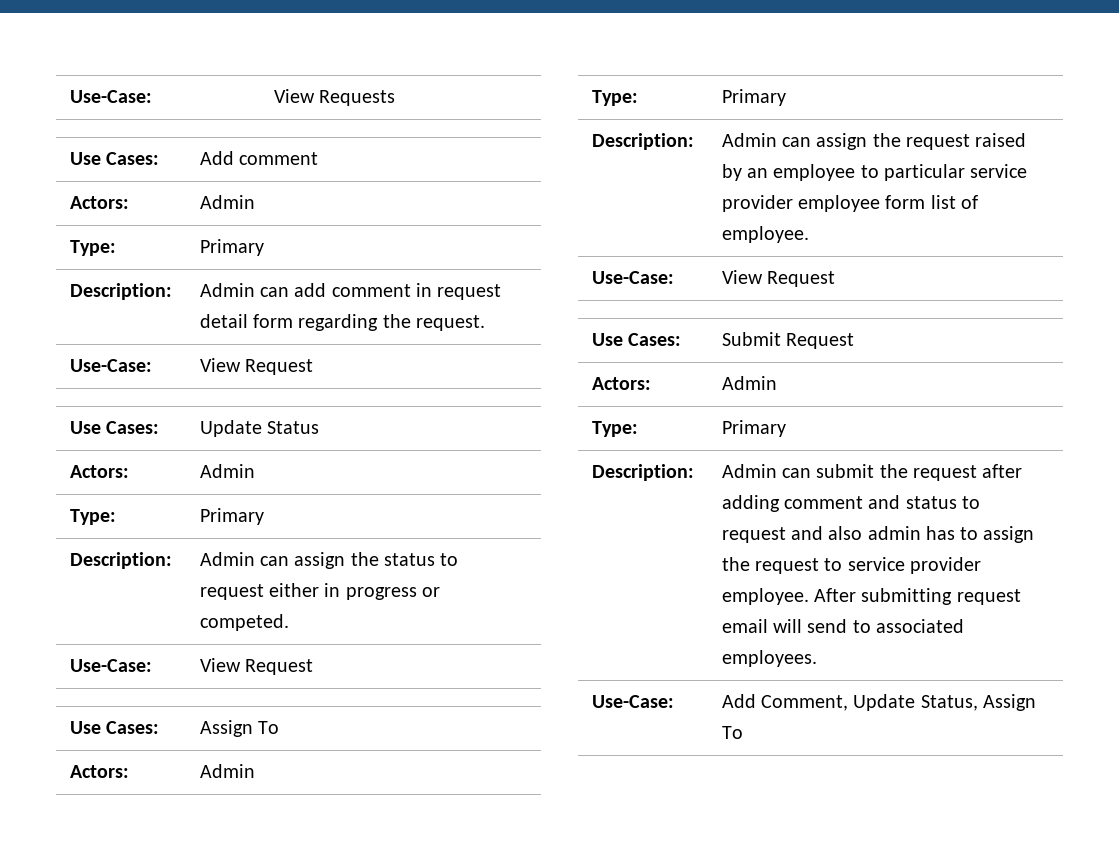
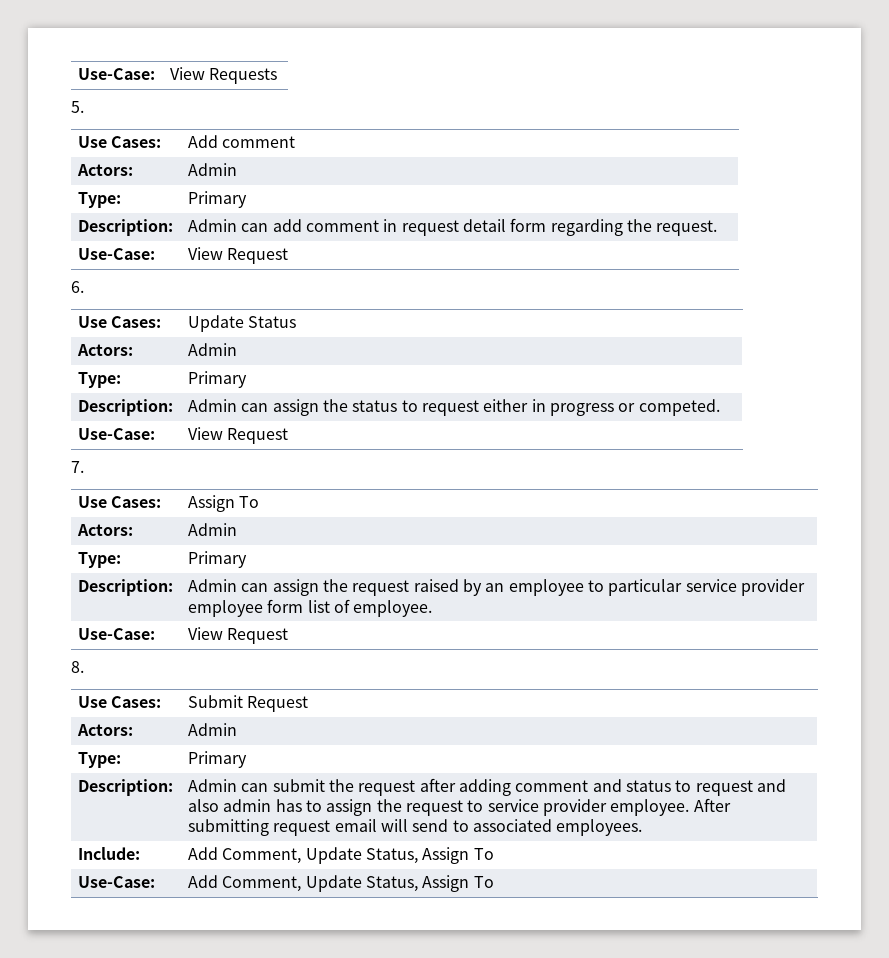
(396, 98) none -> [71,101,84,113] // 5.
(314, 367) none -> [71,281,84,293] // 6.
(314, 667) none -> [71,461,84,473] // 7.
(836, 279) none -> [71,661,84,673] // 8.
(817, 658) none -> [78,847,141,860] [188,847,494,864] // Include: | Add Comment, Update Status, Assign To

